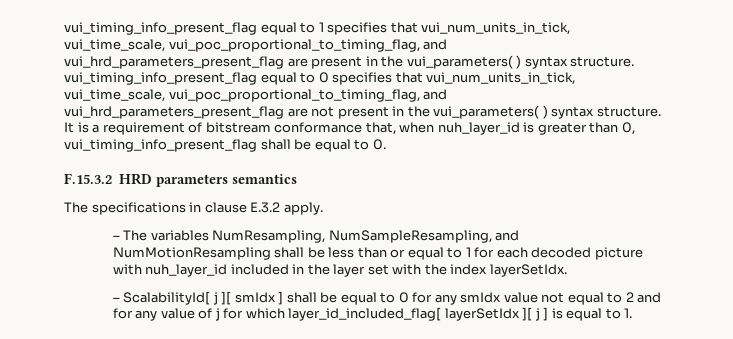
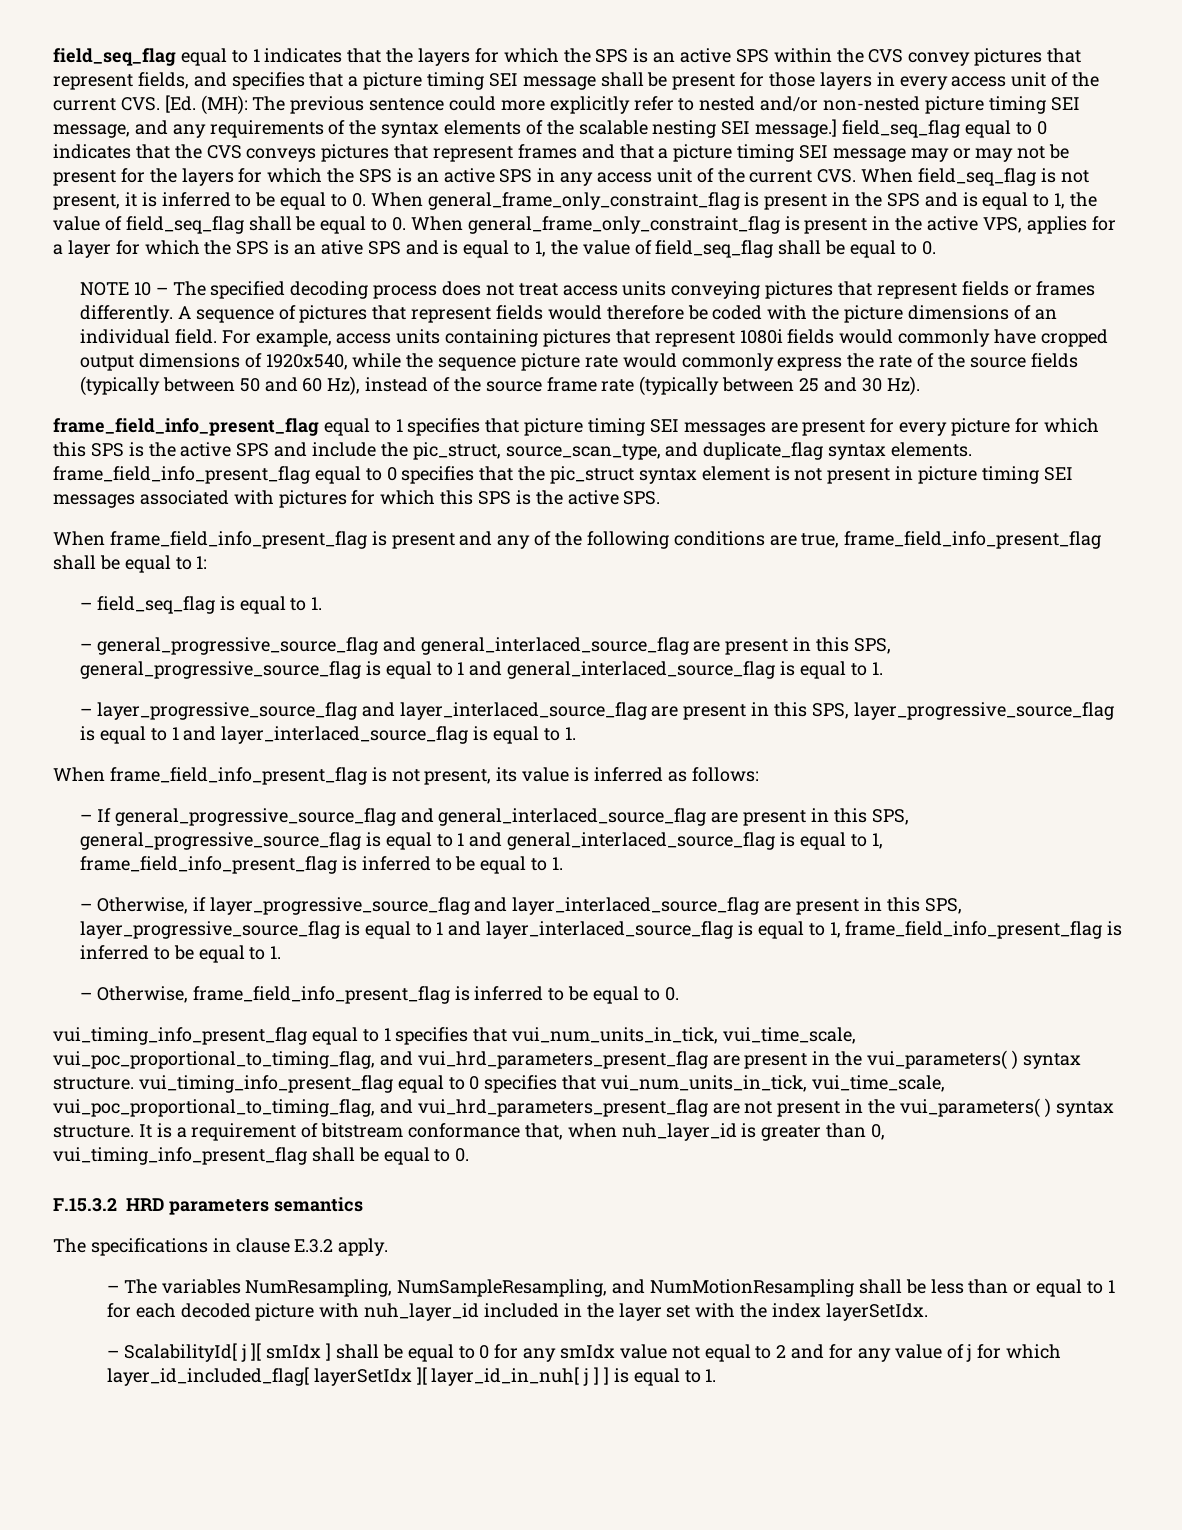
(64, 28) none -> [53,48,1082,66] [53,72,1100,90] [53,95,1080,115] [53,119,1047,138] [53,144,1070,162] [53,168,1089,186] [53,192,1098,210] [53,216,1116,234] [53,240,936,258] [79,281,1096,299] [79,305,1057,323] [79,329,1108,347] [79,353,1078,371] [79,376,920,396] [53,418,1099,436] [53,442,973,460] [53,466,1073,484] [53,490,661,508] [53,531,1102,549] [53,555,208,573] [79,596,323,614] [79,637,891,655] [79,661,883,679] [79,702,1114,720] [79,726,576,744] [53,767,759,785] [79,808,909,826] [79,832,883,850] [79,856,563,874] [79,897,962,915] [79,921,1123,939] [79,945,282,963] [79,986,679,1004] field_seq_flag equal to 1 indicates that the layers for which the SPS is an active SPS within the CVS convey pictures that represent fields, and specifies that a picture timing SEI message shall be present for those layers in every access unit of the current CVS. [Ed. (MH): The previous sentence could more explicitly refer to nested and/or non-nested picture timing SEI message, and any requirements of the syntax elements of the scalable nesting SEI message.] field_seq_flag equal to 0 indicates that the CVS conveys pictures that represent frames and that a picture timing SEI message may or may not be present for the layers for which the SPS is an active SPS in any access unit of the current CVS. When field_seq_flag is not present, it is inferred to be equal to 0. When general_frame_only_constraint_flag is present in the SPS and is equal to 1, the value of field_seq_flag shall be equal to 0. When general_frame_only_constraint_flag is present in the active VPS, applies for a layer for which the SPS is an ative SPS and is equal to 1, the value of field_seq_flag shall be equal to 0. // NOTE 10 – The specified decoding process does not treat access units conveying pictures that represent fields or frames differently. A sequence of pictures that represent fields would therefore be coded with the picture dimensions of an individual field. For example, access units containing pictures that represent 1080i fields would commonly have cropped output dimensions of 1920x540, while the sequence picture rate would commonly express the rate of the source fields (typically between 50 and 60 Hz), instead of the source frame rate (typically between 25 and 30 Hz). // frame_field_info_present_flag equal to 1 specifies that picture timing SEI messages are present for every picture for which this SPS is the active SPS and include the pic_struct, source_scan_type, and duplicate_flag syntax elements. frame_field_info_present_flag equal to 0 specifies that the pic_struct syntax element is not present in picture timing SEI messages associated with pictures for which this SPS is the active SPS. // When frame_field_info_present_flag is present and any of the following conditions are true, frame_field_info_present_flag shall be equal to 1: // – field_seq_flag is equal to 1. // – general_progressive_source_flag and general_interlaced_source_flag are present in this SPS, general_progressive_source_flag is equal to 1 and general_interlaced_source_flag is equal to 1. // – layer_progressive_source_flag and layer_interlaced_source_flag are present in this SPS, layer_progressive_source_flag is equal to 1 and layer_interlaced_source_flag is equal to 1. // When frame_field_info_present_flag is not present, its value is inferred as follows: // – If general_progressive_source_flag and general_interlaced_source_flag are present in this SPS, general_progressive_source_flag is equal to 1 and general_interlaced_source_flag is equal to 1, frame_field_info_present_flag is inferred to be equal to 1. // – Otherwise, if layer_progressive_source_flag and layer_interlaced_source_flag are present in this SPS, layer_progressive_source_flag is equal to 1 and layer_interlaced_source_flag is equal to 1, frame_field_info_present_flag is inferred to be equal to 1. // – Otherwise, frame_field_info_present_flag is inferred to be equal to 0. //
(533, 314) none -> [431,1367,580,1386] layer_id_in_nuh[
(549, 314) none -> [603,1367,609,1385] ]

